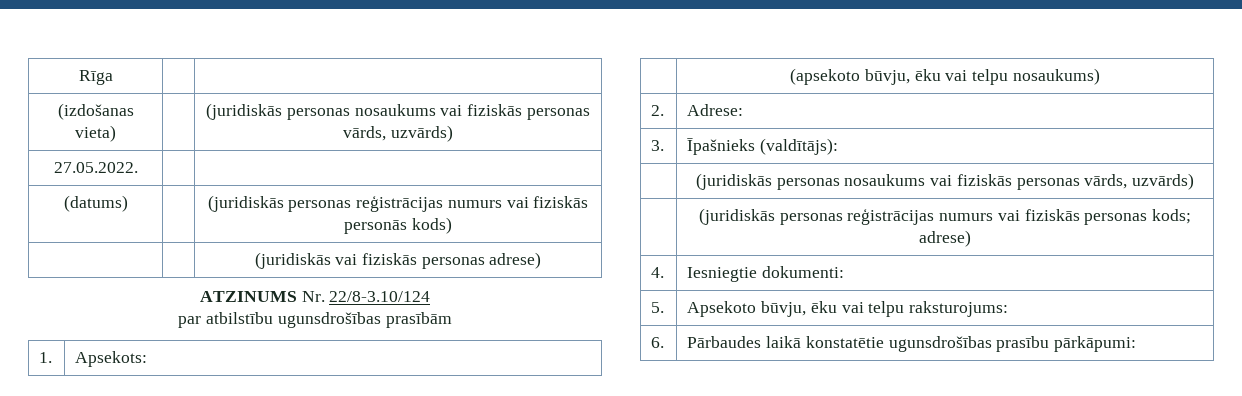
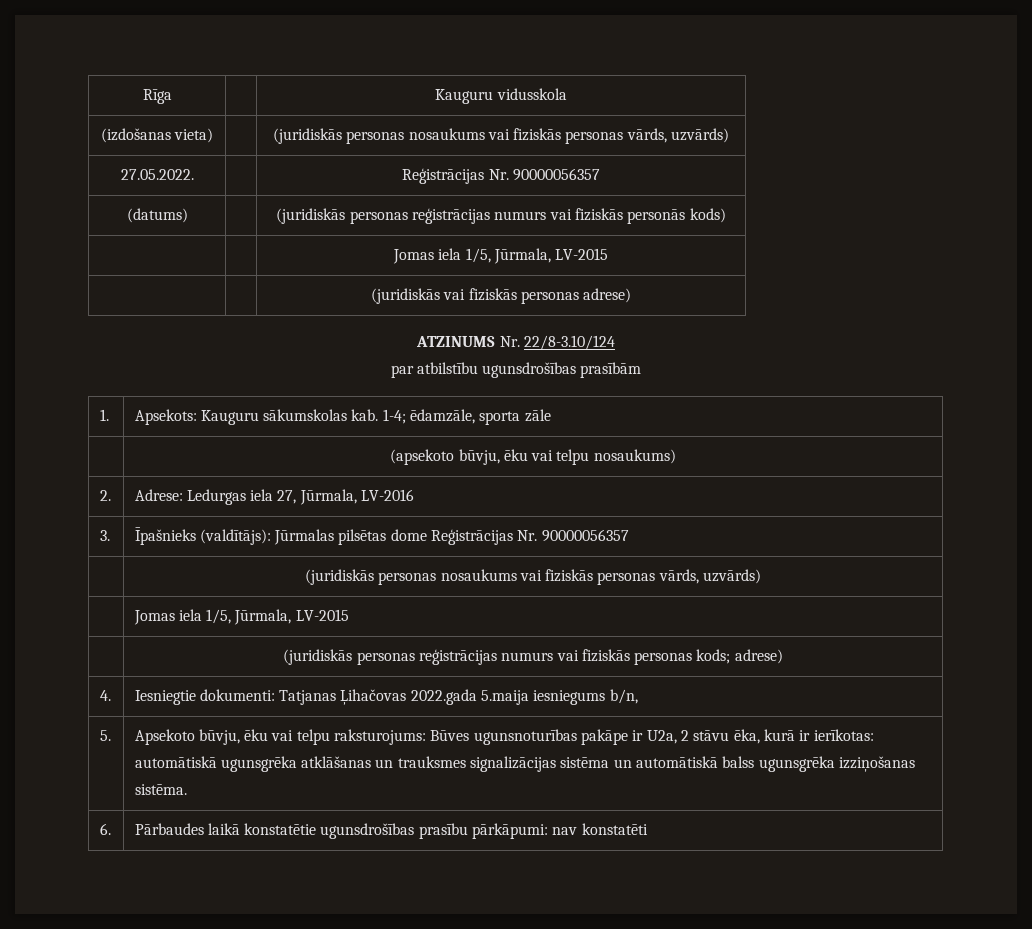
(113, 77) none -> [435,88,567,104] Kauguru vidusskola
(138, 167) none -> [402,168,600,184] Reģistrācijas Nr. 90000056357
(452, 225) none -> [392,248,609,264] // | | Jomas iela 1/5, Jūrmala, LV-2015
(148, 359) none -> [200,409,551,425] Kauguru sākumskolas kab. 1-4; ēdamzāle, sporta zāle
[651,140,665,151] [687,138,839,155] [695,173,1195,190] // 3. | Īpašnieks (valdītājs): // | (juridiskās personas nosaukums vai fiziskās personas vārds, uzvārds) -> [186,489,415,505] [99,530,110,541] [134,527,629,545] [304,569,762,585] [133,609,349,625] Ledurgas iela 27, Jūrmala, LV-2016 // 3. | Īpašnieks (valdītājs): Jūrmalas pilsētas dome Reģistrācijas Nr. 90000056357 // | (juridiskās personas nosaukums vai fiziskās personas vārds, uzvārds) // | Jomas iela 1/5, Jūrmala, LV-2015
(845, 272) none -> [279,689,638,705] Tatjanas Ļihačovas 2022.gada 5.maija iesniegums b/n,
(1009, 309) none -> [430,729,874,745] [134,756,916,772] [134,784,187,795] Būves ugunsnoturības pakāpe ir U2a, 2 stāvu ēka, kurā ir ierīkotas: automātiskā ugunsgrēka atklāšanas un trauksmes signalizācijas sistēma un automātiskā balss ugunsgrēka izziņošanas sistēma.
(1137, 344) none -> [552,823,648,835] nav konstatēti

